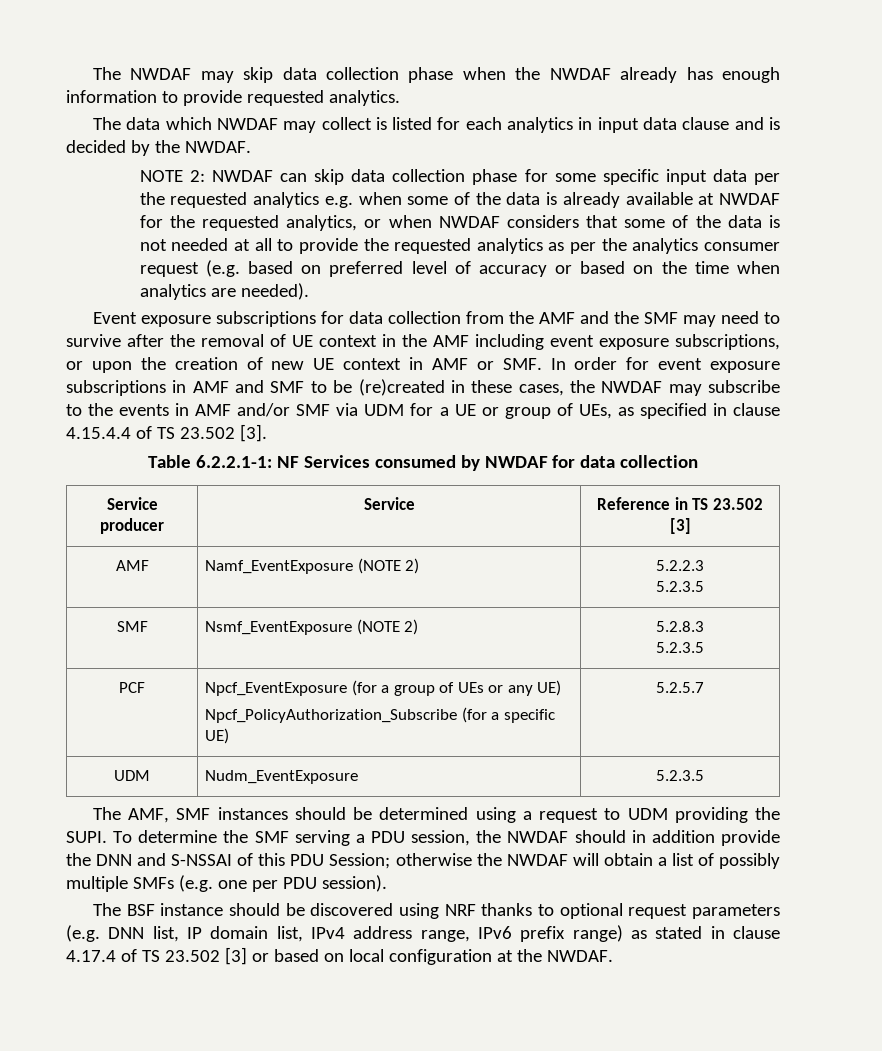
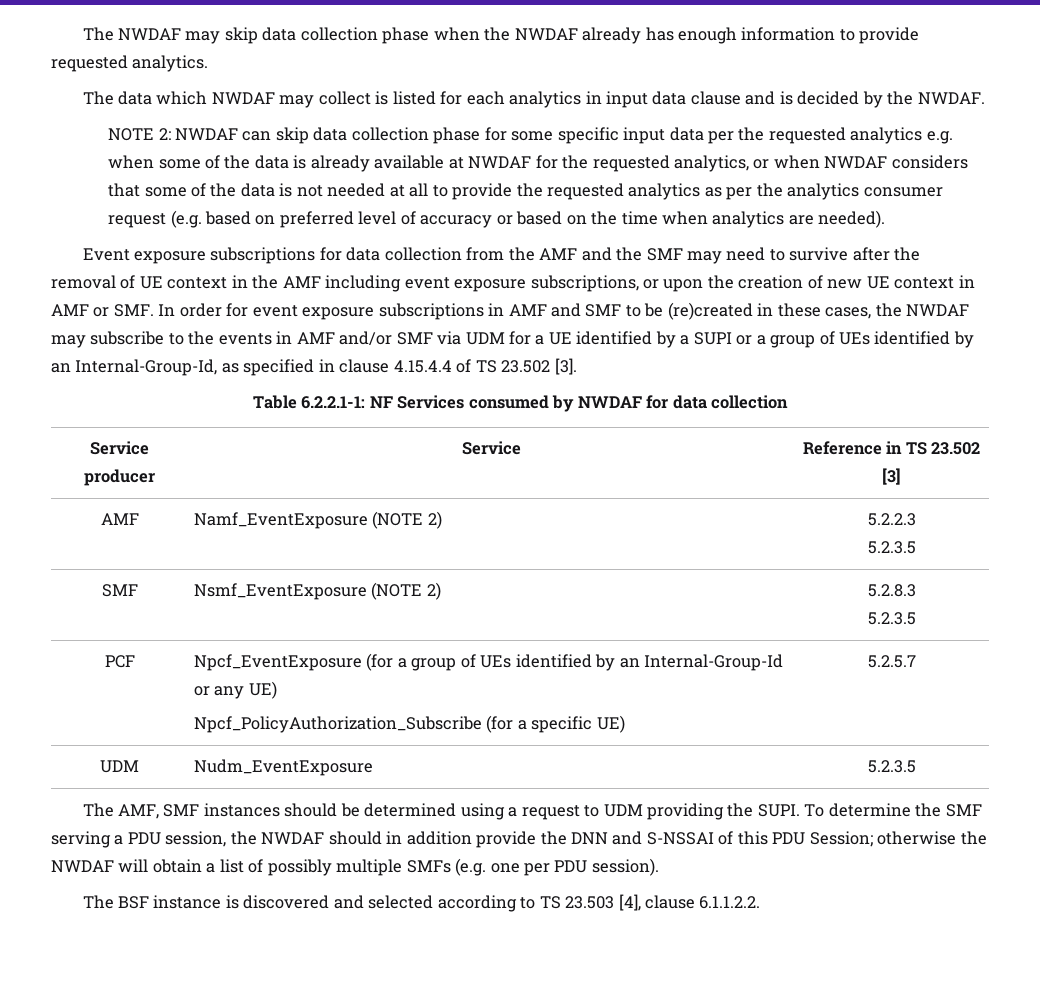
[481,403,612,419] or group of UEs, -> [576,331,974,348] [51,359,218,376] identified by a SUPI or a group of UEs identified by an Internal-Group-Id,
(484, 687) none -> [515,654,784,671] identified by an Internal-Group-Id
[228,903,780,919] [66,925,781,942] [66,947,613,965] should be discovered using NRF thanks to optional request parameters (e.g. DNN list, IP domain list, IPv4 address range, IPv6 prefix range) as stated in clause 4.17.4 of TS 23.502 [3] or based on local configuration at the NWDAF. -> [225,894,761,912] is discovered and selected according to TS 23.503 [4], clause 6.1.1.2.2.

